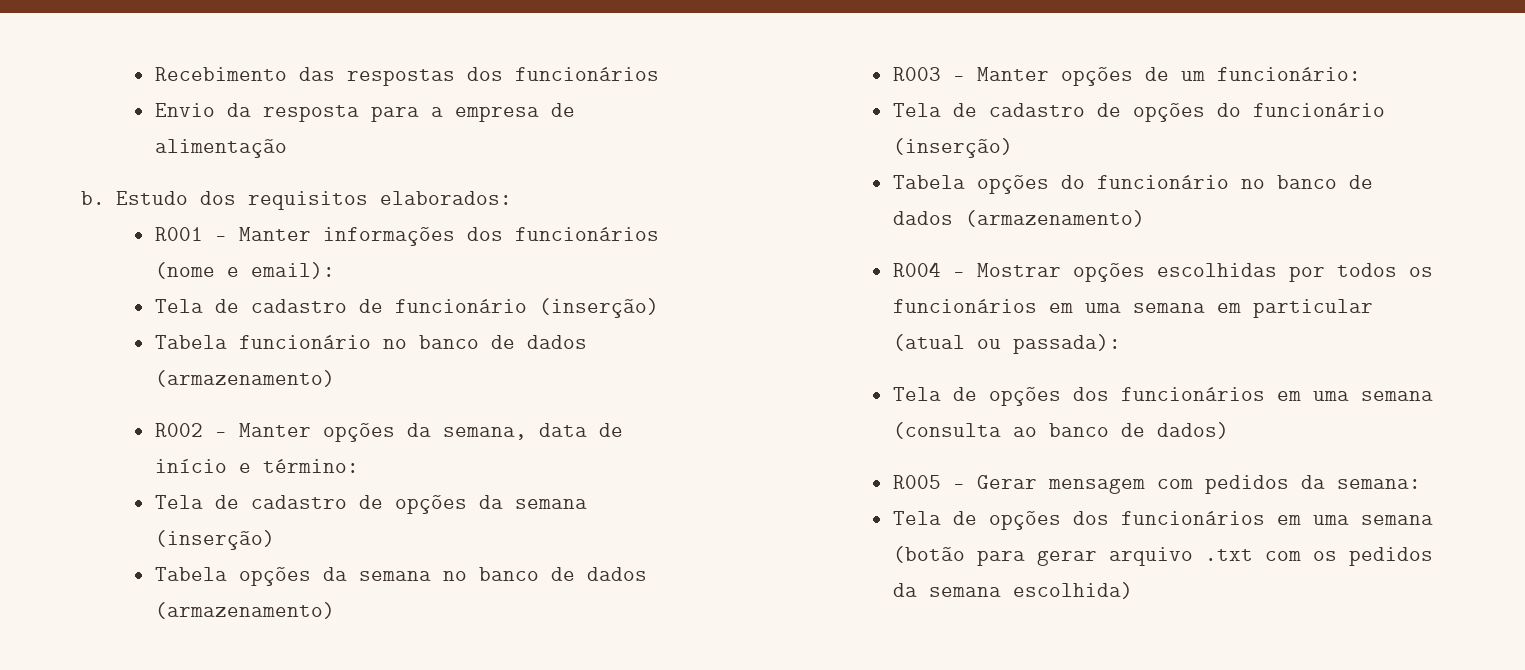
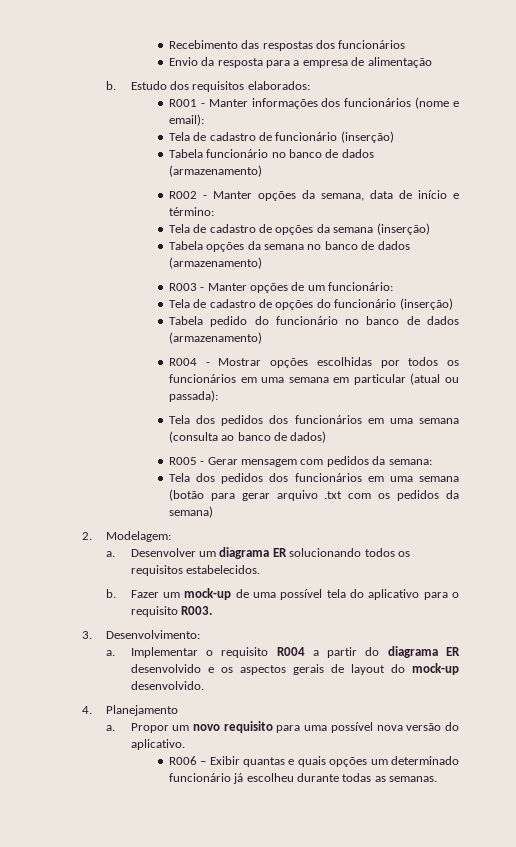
[976,175,1049,194] opções -> [210,316,248,327] pedido
[952,387,1061,406] de opções -> [196,415,264,426] dos pedidos
[952,511,1061,530] de opções -> [196,473,264,484] dos pedidos
[928,582,1133,599] semana escolhida) -> [168,506,213,518] [81,531,172,542] [106,547,410,559] [130,565,261,576] [106,588,459,600] [130,606,213,617] [81,630,201,639] [106,646,461,658] [130,663,460,675] [130,681,204,690] [81,705,179,716] [106,721,460,733] [130,739,185,750] [168,756,459,767] [168,773,438,784] semana) // 2. Modelagem: // a. Desenvolver um diagrama ER solucionando todos os requisitos estabelecidos. // b. Fazer um mock-up de uma possível tela do aplicativo para o requisito R003. // 3. Desenvolvimento: // a. Implementar o requisito R004 a partir do diagrama ER desenvolvido e os aspectos gerais de layout do mock-up desenvolvido. // 4. Planejamento // a. Propor um novo requisito para uma possível nova versão do aplicativo. // R006 – Exibir quantas e quais opções um determinado funcionário já escolheu durante todas as semanas.

